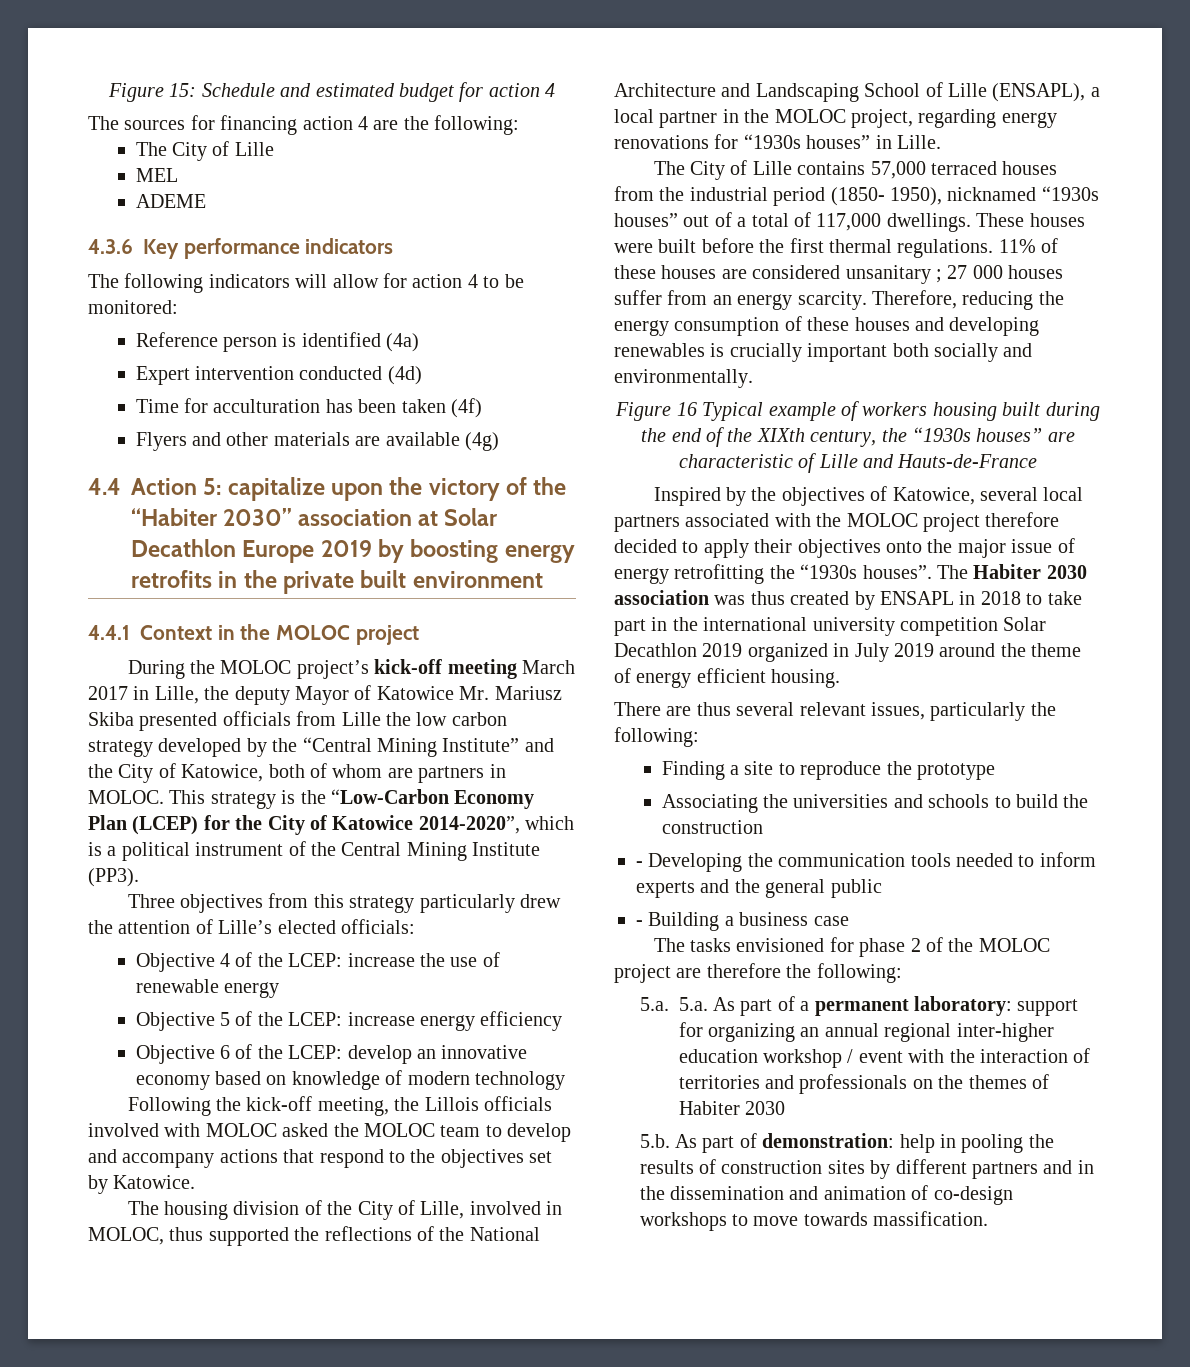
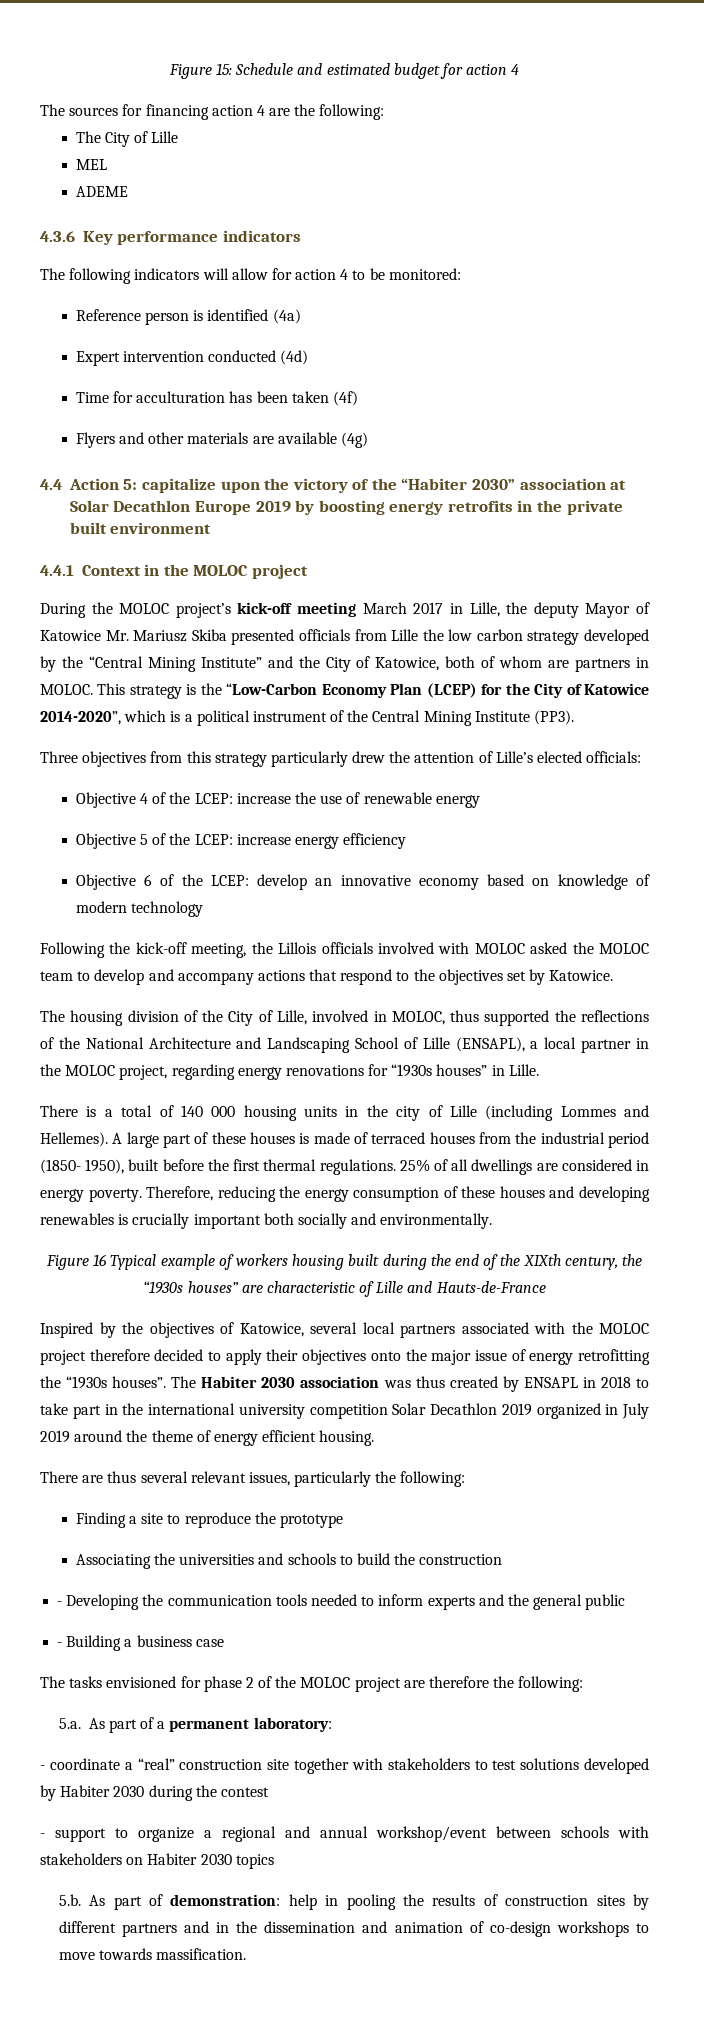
[653,160,926,180] The City of Lille contains 57,000 -> [40,1105,649,1121] [40,1132,368,1148] There is a total of 140 000 housing units in the city of Lille (including Lommes and Hellemes). A large part of these houses is made of
[947,186,1099,201] [614,212,1085,232] [614,243,653,253] nicknamed “1930s houses” out of a total of 117,000 dwellings. These houses were -> (125, 1166) none
[998,238,1059,253] [614,265,1064,284] [614,290,867,310] 11% of these houses are considered unsanitary ; 27 000 houses suffer from an energy scarcity. -> [399,1159,649,1175] [40,1188,142,1202] 25% of all dwellings are considered in energy poverty.
[678,997,708,1011] 5.a. -> (81, 1723) none
[1017,999,1079,1016] [678,1022,1054,1042] [678,1048,1091,1068] [678,1074,1049,1094] [678,1101,785,1115] support for organizing an annual regional inter-higher education workshop / event with the interaction of territories and professionals on the themes of Habiter 2030 -> [40,1758,649,1774] [40,1785,269,1801] [40,1826,649,1842] [40,1853,274,1869] // - coordinate a “real” construction site together with stakeholders to test solutions developed by Habiter 2030 during the contest // - support to organize a regional and annual workshop/event between schools with stakeholders on Habiter 2030 topics

